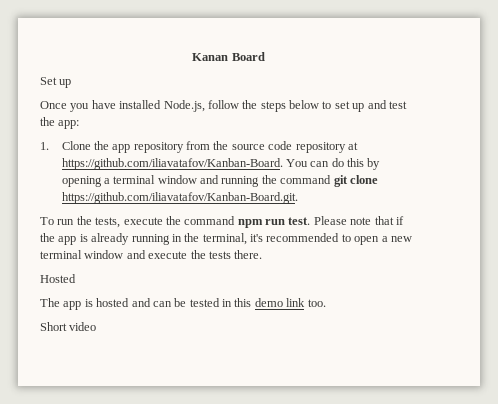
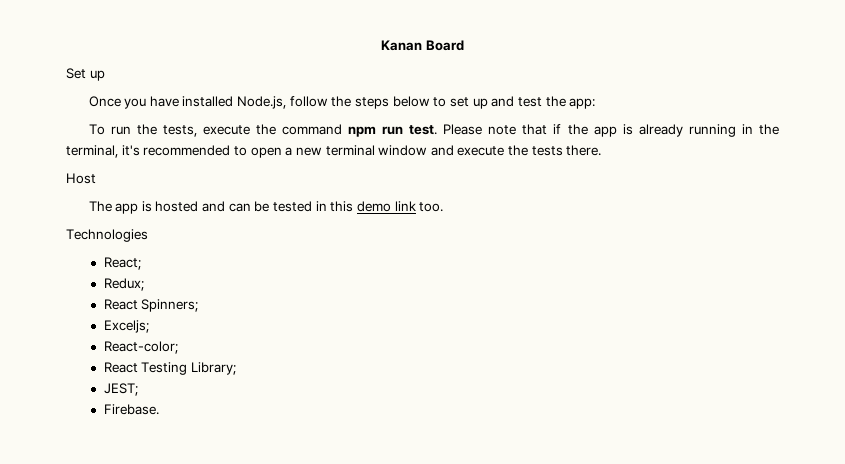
[40,141,358,153] [61,158,381,170] [61,175,378,187] [61,192,298,204] // 1. Clone the app repository from the source code repository at https://github.com/iliavatafov/Kanban-Board. You can do this by opening a terminal window and running the command git clone https://github.com/iliavatafov/Kanban-Board.git. -> (596, 103) none
[40,274,76,283] Hosted -> [66,173,96,184] Host
[40,322,97,331] Short video -> [66,229,148,242] [103,257,141,270] [103,278,144,291] [103,299,199,312] [103,320,149,333] [103,341,178,354] [103,362,236,375] [103,383,138,396] [103,404,159,415] Technologies // React; // Redux; // React Spinners; // Exceljs; // React-color; // React Testing Library; // JEST; // Firebase.

